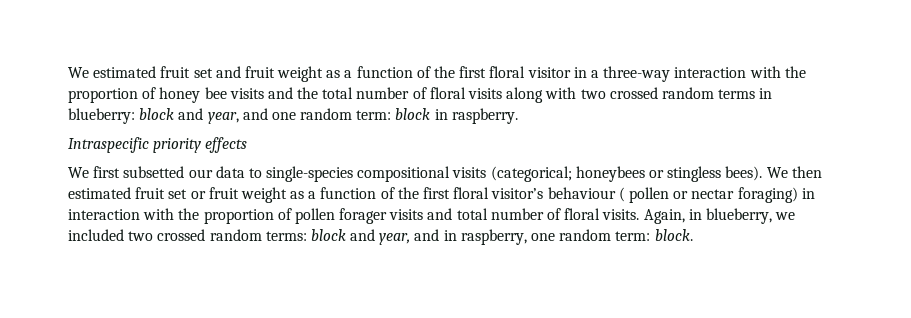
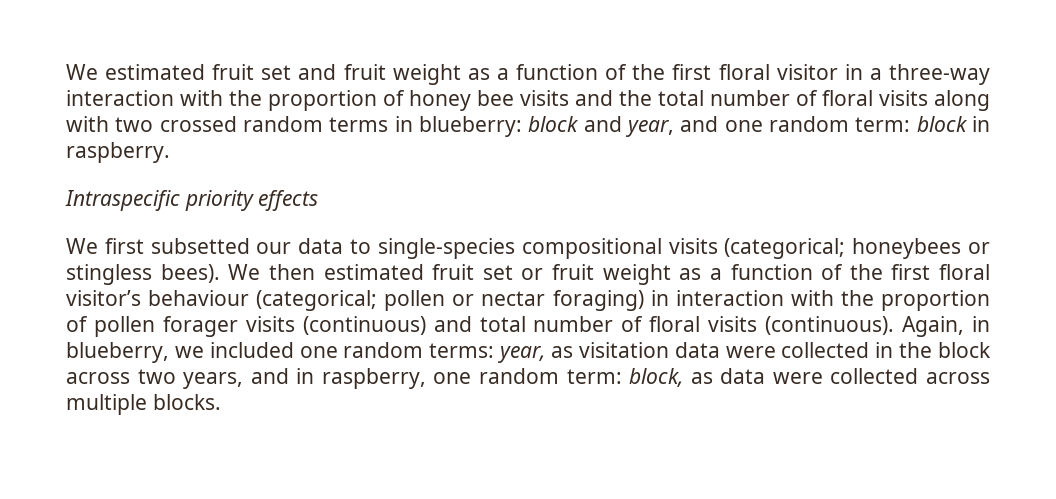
[618,187,625,202] ( -> [256,290,378,311] (categorical;
(424, 214) none -> [302,316,426,335] (continuous)
[602,209,640,220] visits. -> [708,316,895,335] visits (continuous).
[128,229,411,245] two crossed random terms: block and year, -> [299,342,992,363] [66,369,244,389] one random terms: year, as visitation data were collected in the block across two years,
[654,229,693,241] block. -> [629,368,990,387] [66,394,221,415] block, as data were collected across multiple blocks.

